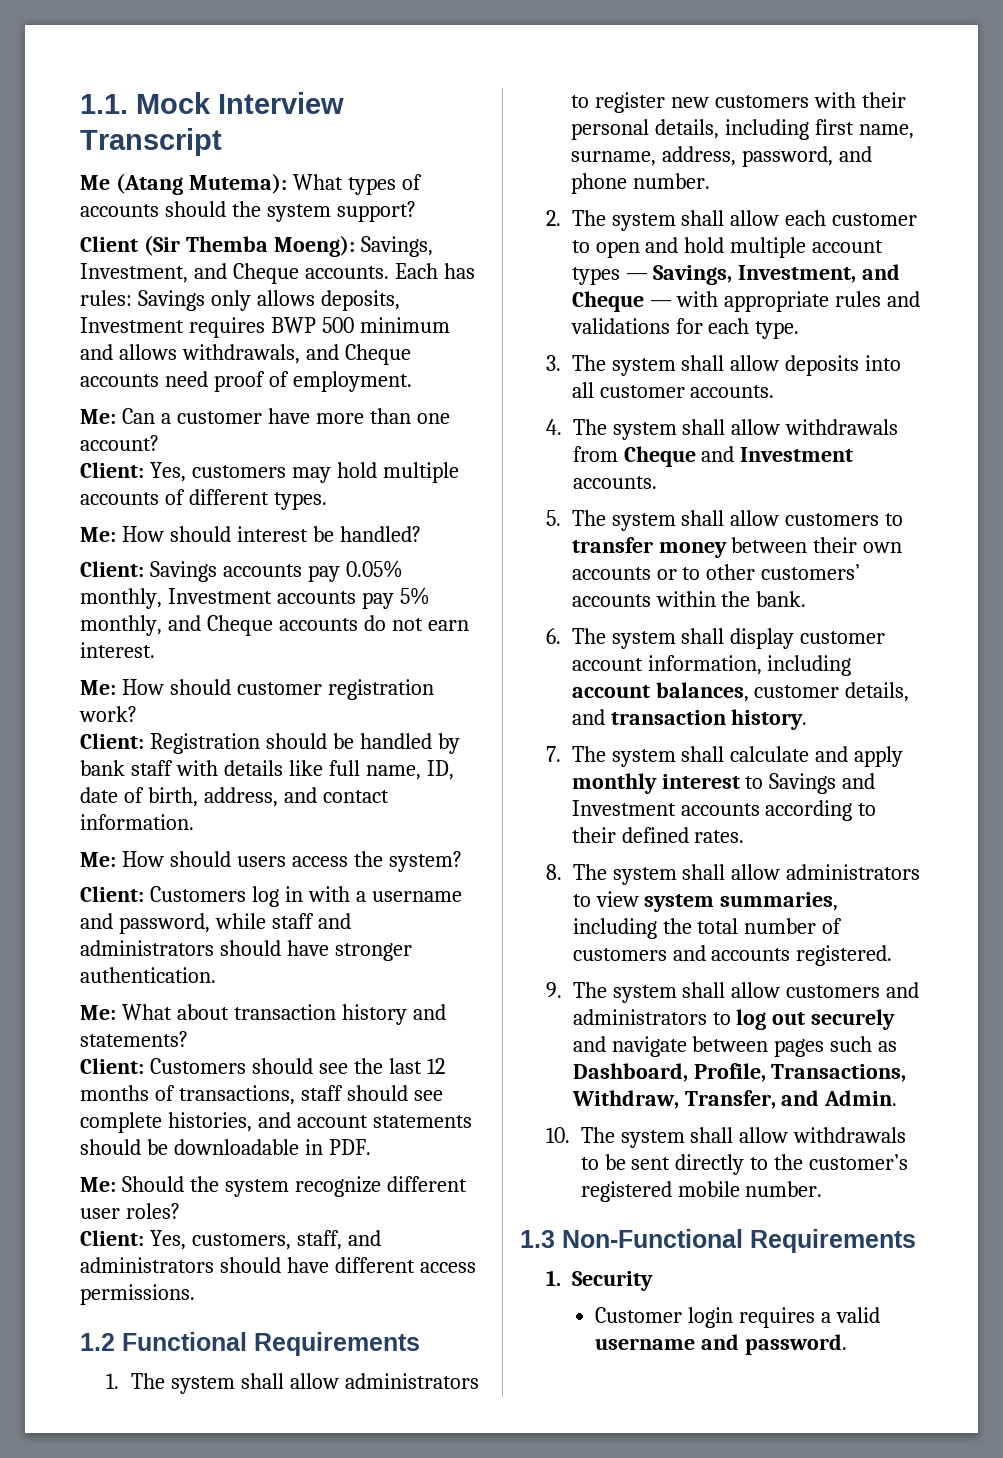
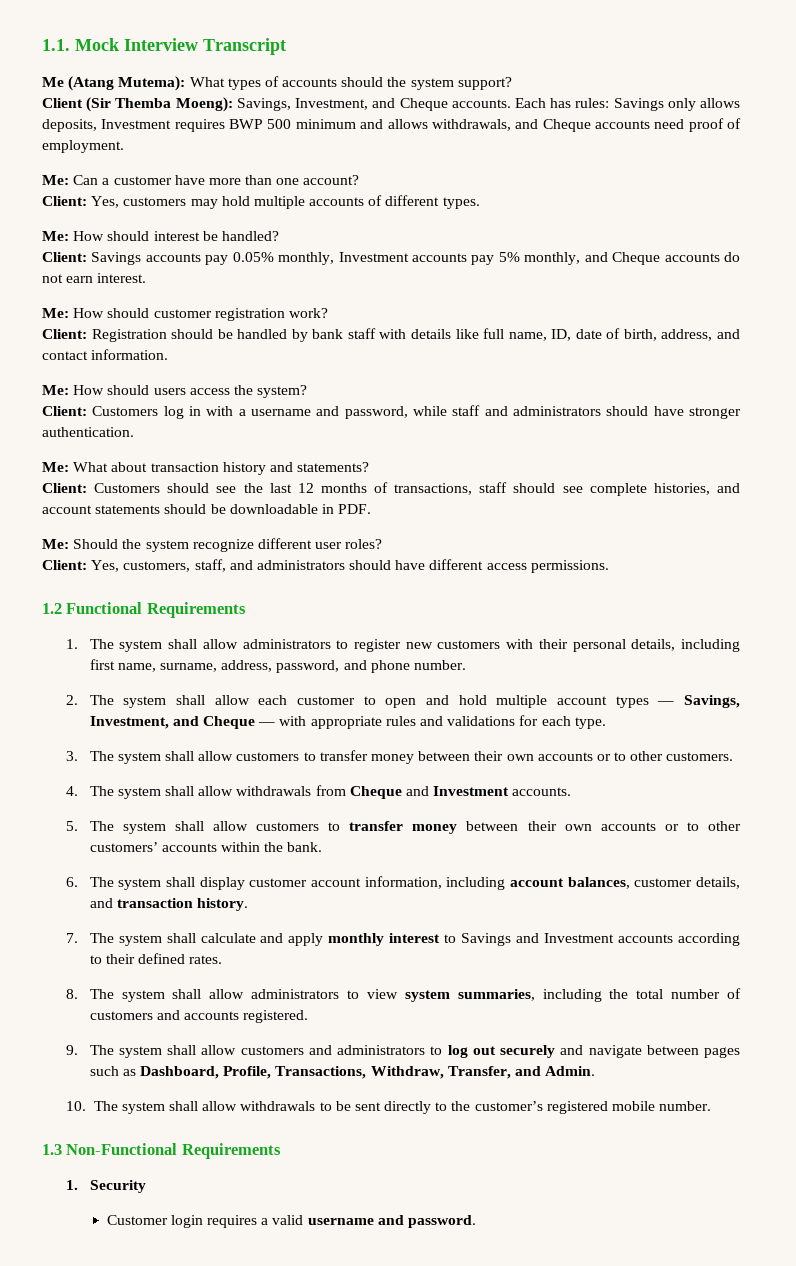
[785,355,902,376] [571,382,775,398] deposits into all customer accounts. -> [236,750,734,764] customers to transfer money between their own accounts or to other customers.

